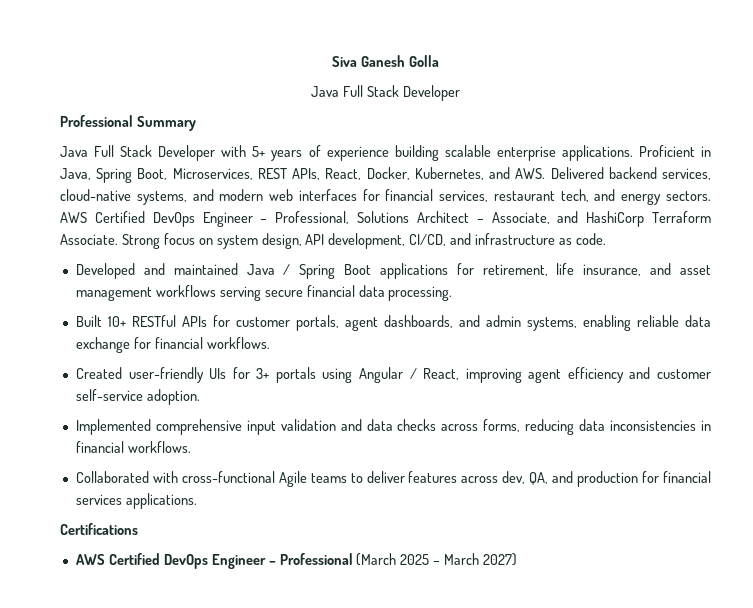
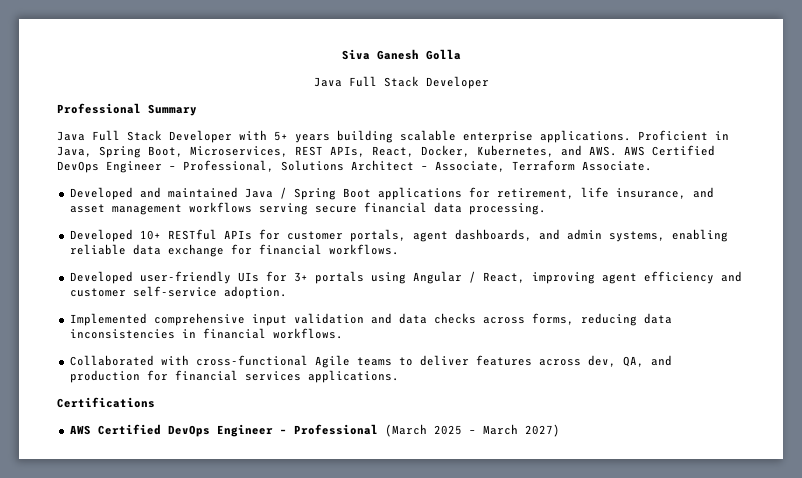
[308,145,389,161] of experience -> (330, 138) none
[550,167,711,180] [60,189,711,205] Delivered backend services, cloud-native systems, and modern web interfaces for financial services, restaurant tech, and energy sectors. -> (617, 151) none
[557,211,645,227] and HashiCorp -> (505, 166) none
[121,233,606,249] Strong focus on system design, API development, CI/CD, and infrastructure as code. -> (652, 166) none
[75,315,102,327] Built -> [69,229,133,242] Developed
[75,367,122,379] Created -> [69,271,133,284] Developed

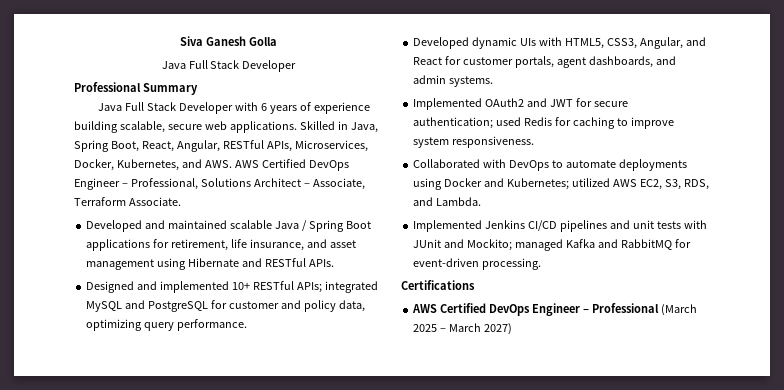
[274,130,729,143] [57,146,414,158] 5+ years building scalable enterprise applications. Proficient in Java, Spring Boot, Microservices, REST APIs, React, -> [261,102,371,114] [74,121,378,133] [74,140,368,152] 6 years of experience building scalable, secure web applications. Skilled in Java, Spring Boot, React, Angular, RESTful APIs, Microservices,
(238, 192) none -> [230,220,273,229] scalable
[188,202,546,215] [69,229,252,242] workflows serving secure financial data processing. // Developed 10+ RESTful APIs -> [157,258,334,270] [86,281,378,293] [86,300,365,312] [86,319,248,331] [413,37,706,49] [413,57,443,65] using Hibernate and RESTful APIs. // Designed and implemented 10+ RESTful APIs; integrated MySQL and PostgreSQL for customer and policy data, optimizing query performance. // Developed dynamic UIs with HTML5, CSS3, Angular, and React
[608,229,728,242] [69,244,399,257] [69,271,742,284] [69,286,287,299] [69,313,672,326] [69,328,343,339] [69,355,672,368] [69,370,399,383] systems, enabling reliable data exchange for financial workflows. // Developed user-friendly UIs for 3+ portals using Angular / React, improving agent efficiency and customer self-service adoption. // Implemented comprehensive input validation and data checks across forms, reducing data inconsistencies in financial workflows. // Collaborated with cross-functional Agile teams to deliver features across dev, QA, and production for financial services applications. -> [449,76,494,87] [413,98,628,110] [413,117,674,129] [413,136,535,148] [413,159,687,171] [413,178,709,190] [413,197,482,206] [413,220,707,232] [413,239,691,251] [413,258,542,270] systems. // Implemented OAuth2 and JWT for secure authentication; used Redis for caching to improve system responsiveness. // Collaborated with DevOps to automate deployments using Docker and Kubernetes; utilized AWS EC2, S3, RDS, and Lambda. // Implemented Jenkins CI/CD pipelines and unit tests with JUnit and Mockito; managed Kafka and RabbitMQ for event-driven processing.

